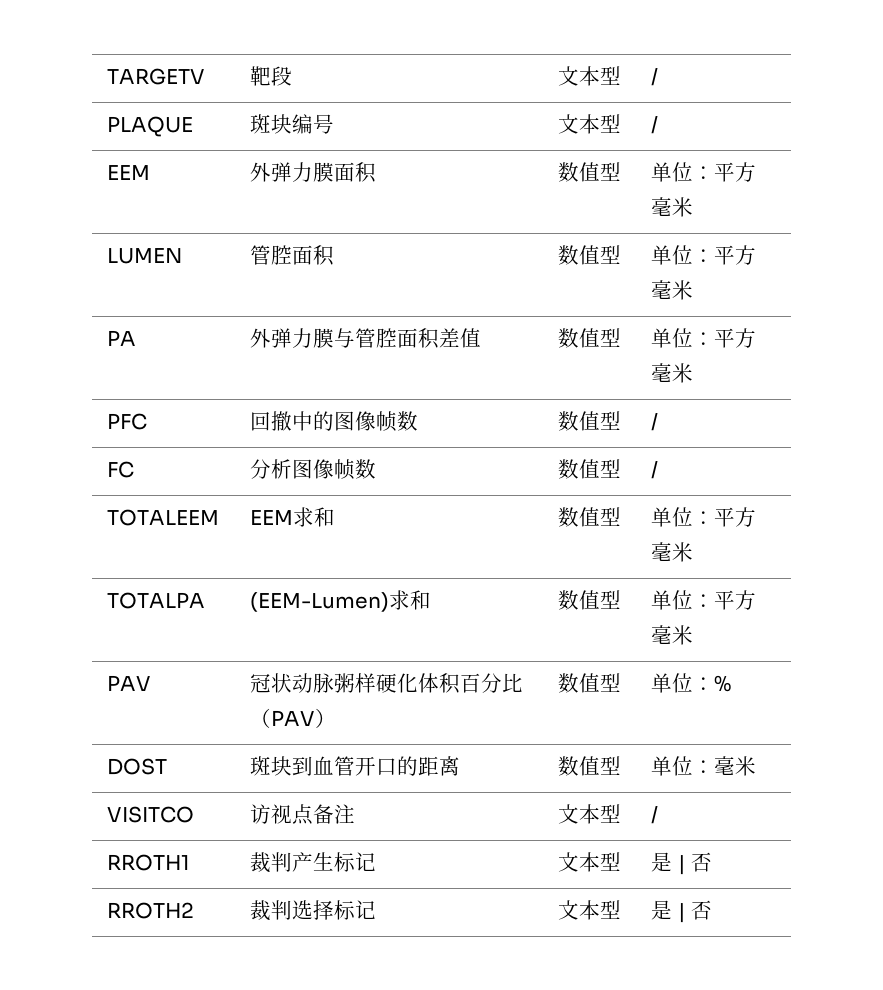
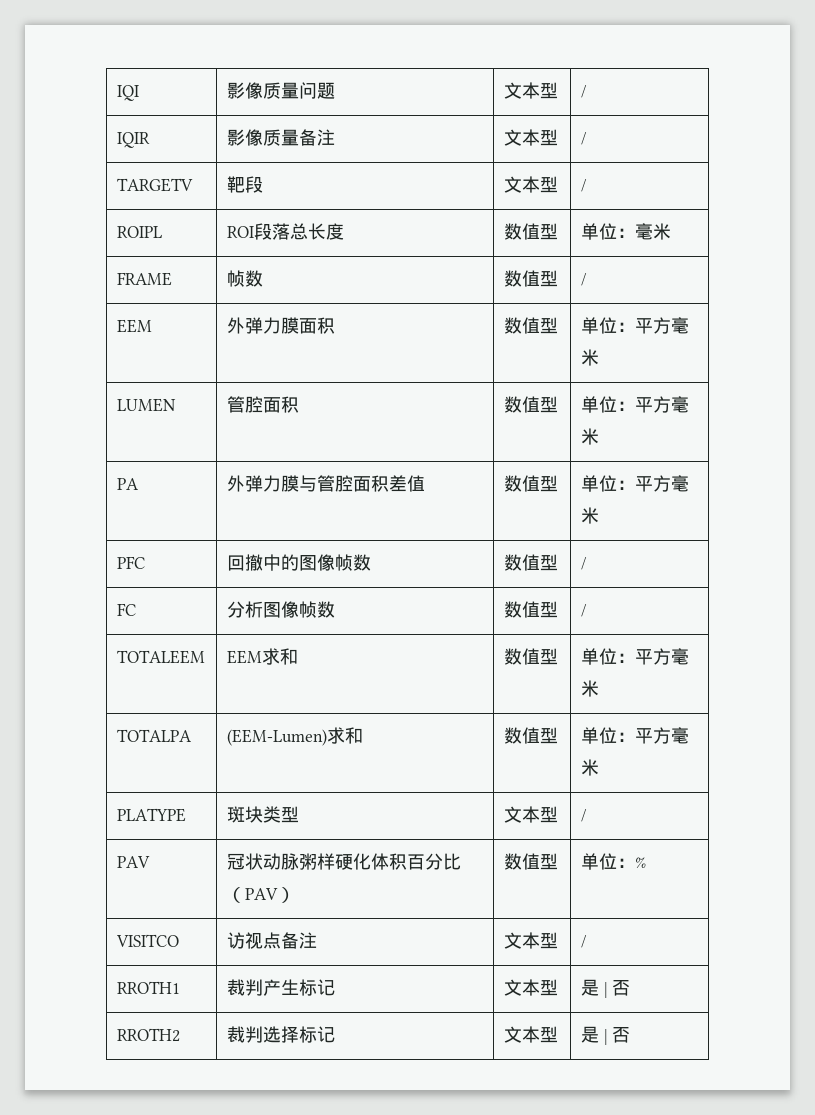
(107, 76) none -> [116,85,139,101] [226,82,335,99] [503,82,558,99] [580,85,587,98] [116,132,150,148] [226,129,335,146] [503,129,558,146] [580,132,587,145] IQI | 影像质量问题 | 文本型 | / // IQIR | 影像质量备注 | 文本型 | / //
[107,116,194,137] [250,114,335,134] [558,114,601,134] PLAQUE | 斑块编号 | 文本 -> [116,226,162,238] [226,223,344,240] [503,223,558,240] [580,223,671,240] [116,272,172,286] [226,270,263,287] [503,270,540,287] ROIPL | ROI段落总长度 | 数值型 | 单位：毫米 // FRAME | 帧数 | 数值
(694, 635) none -> [116,808,186,822] [226,806,299,823] [503,806,558,823] [580,809,587,822] // PLATYPE | 斑块类型 | 文本型 | /
[107,758,168,775] [250,756,461,776] [558,756,622,776] [651,756,757,776] // DOST | 斑块到血管开口的距离 | 数值型 | 单位：毫米 -> (646, 862) none

